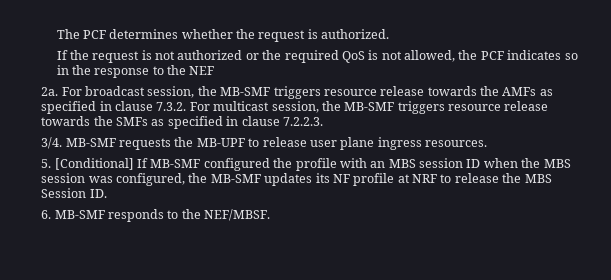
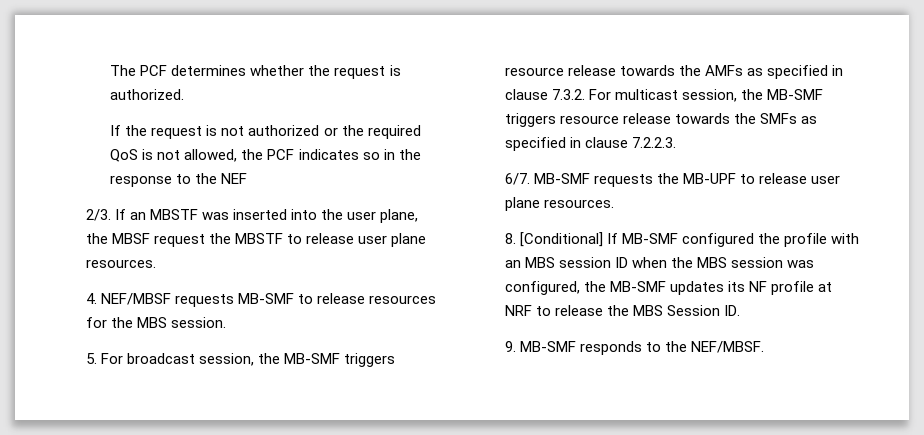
[41,87,59,96] 2a. -> [85,209,419,223] [85,233,427,247] [85,259,156,268] [85,293,436,307] [85,317,226,328] [85,353,97,364] 2/3. If an MBSTF was inserted into the user plane, the MBSF request the MBSTF to release user plane resources. // 4. NEF/MBSF requests MB-SMF to release resources for the MBS session. // 5.
[41,137,63,149] 3/4. -> [504,173,530,185] 6/7.
[377,137,488,150] [41,159,52,168] ingress resources. // 5. -> [543,199,614,208] [504,233,516,244] resources. // 8.
[41,210,52,219] 6. -> [504,341,516,352] 9.

